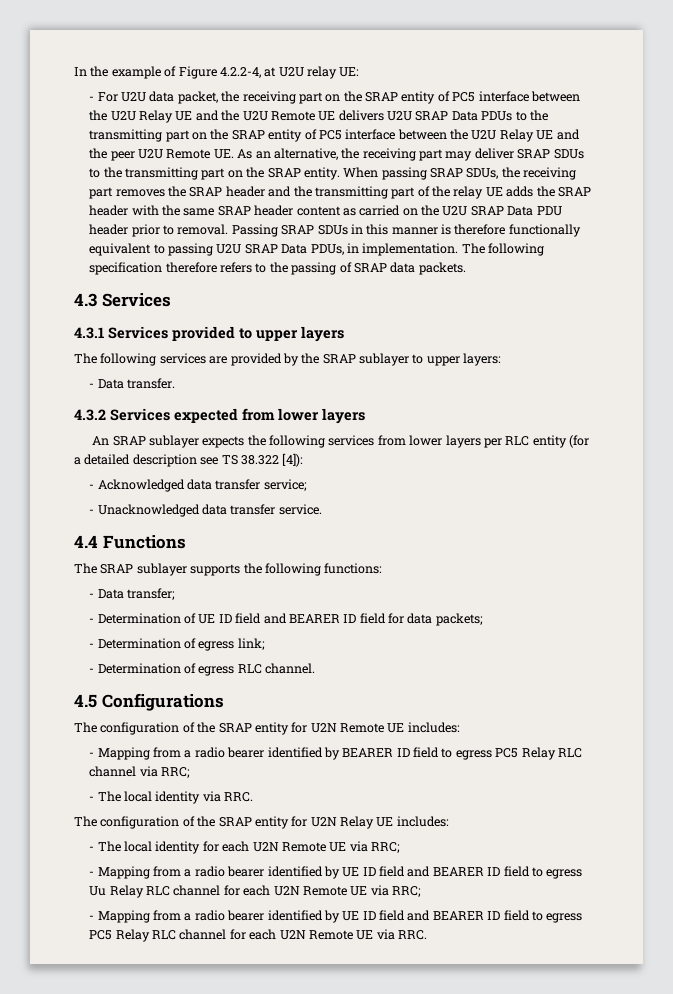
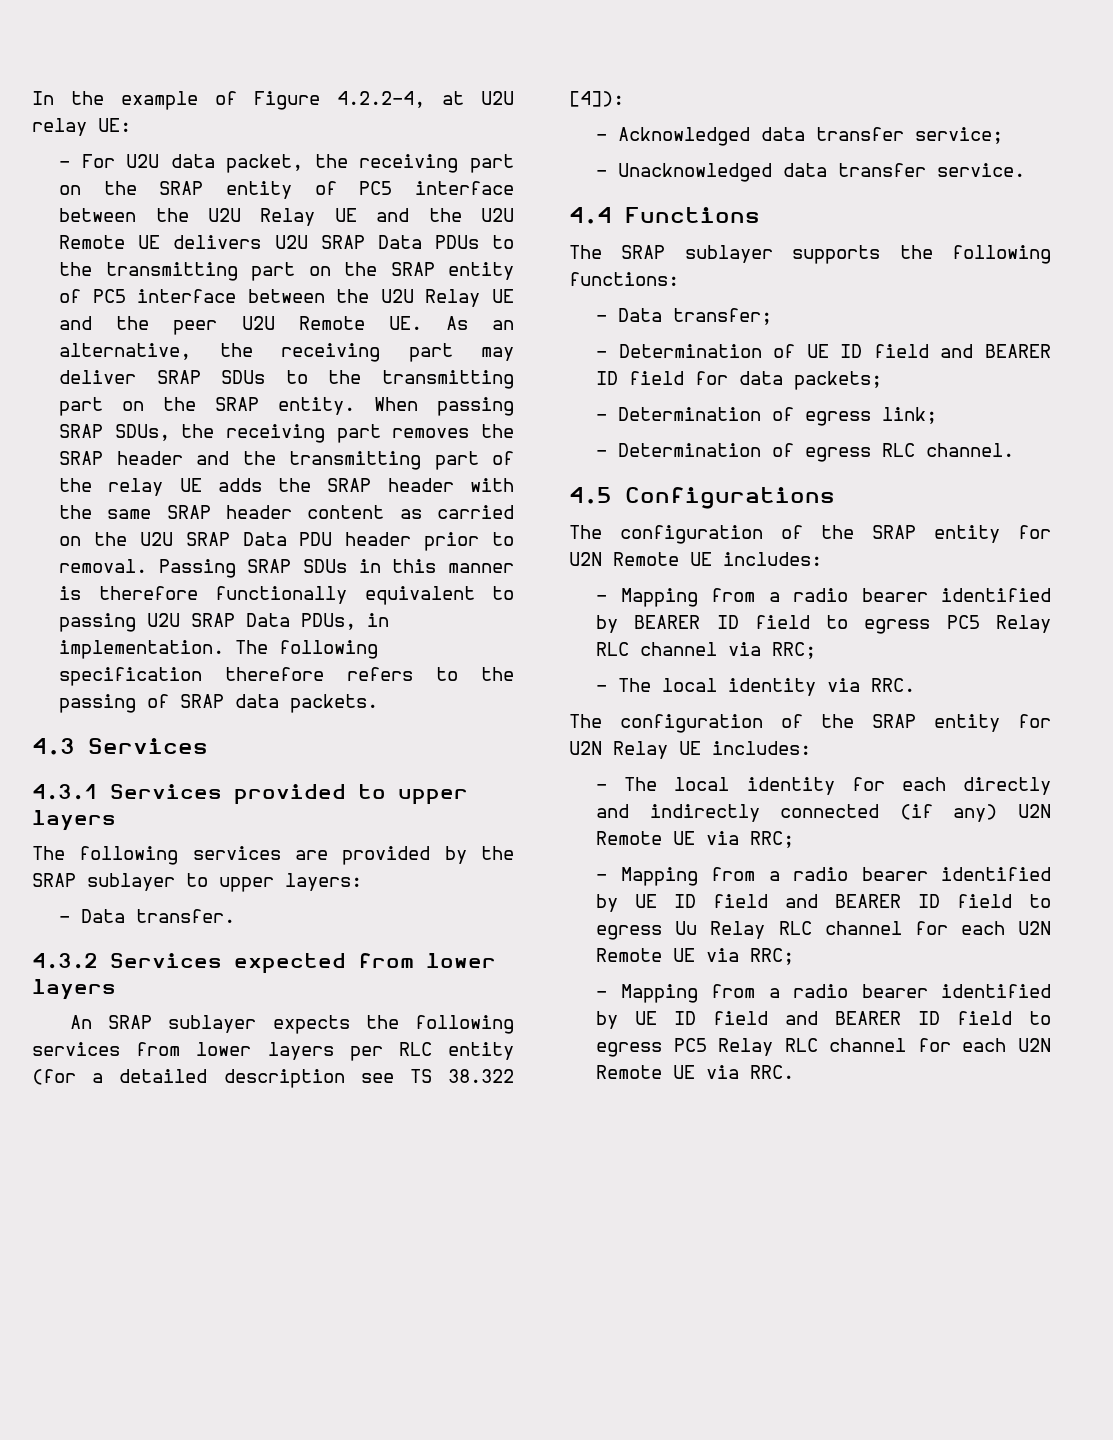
(250, 846) none -> [963,777,1051,795] [596,804,998,822] directly and indirectly connected (if any)

